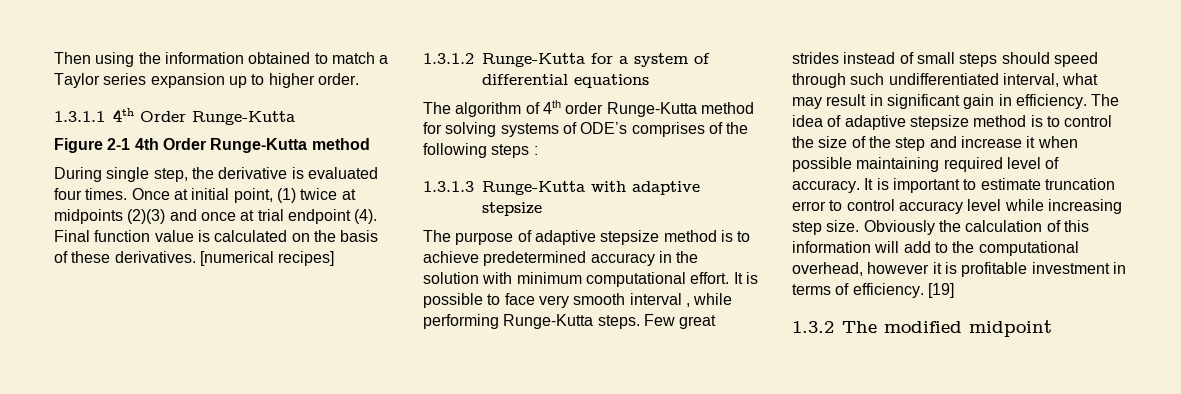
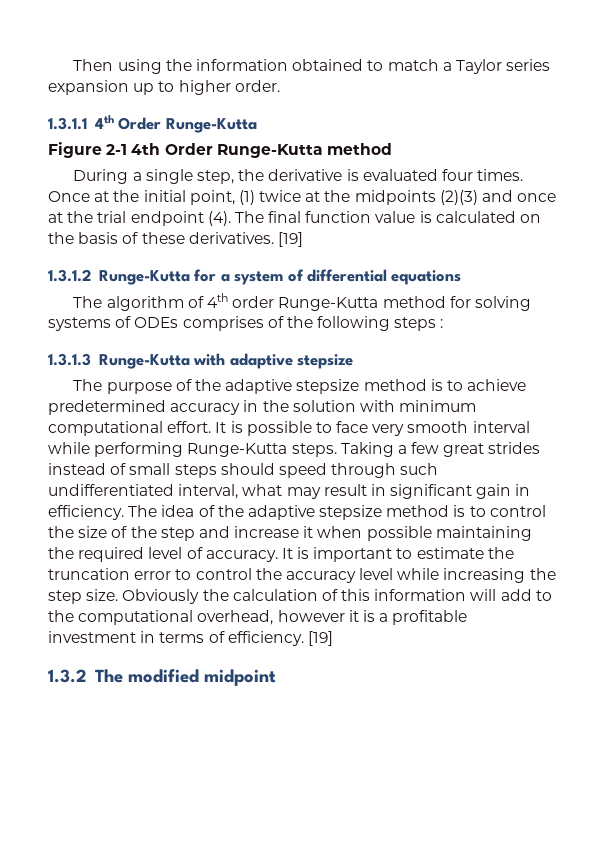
(102, 174) none -> [132,172,142,181] a
(188, 194) none -> [113,190,140,202] the
(356, 194) none -> [324,190,351,202] the
(255, 215) none -> [67,211,94,223] the
[54,230,90,242] Final -> [234,211,302,223] The final
[199,251,335,266] [numerical recipes] -> [277,232,303,247] [19]
[580,122,628,134] ODE’s -> [134,317,179,328] ODEs
(532, 236) none -> [194,379,221,391] the
[685,303,690,307] , -> (530, 427) none
[643,314,675,326] Few -> [340,442,440,457] Taking a few
(842, 121) none -> [217,505,244,517] the
(940, 164) none -> [48,547,74,559] the
(1041, 184) none -> [487,547,514,559] the
(895, 205) none -> [255,568,282,580] the
(1122, 206) none -> [529,568,556,580] the
(957, 268) none -> [379,613,389,622] a

